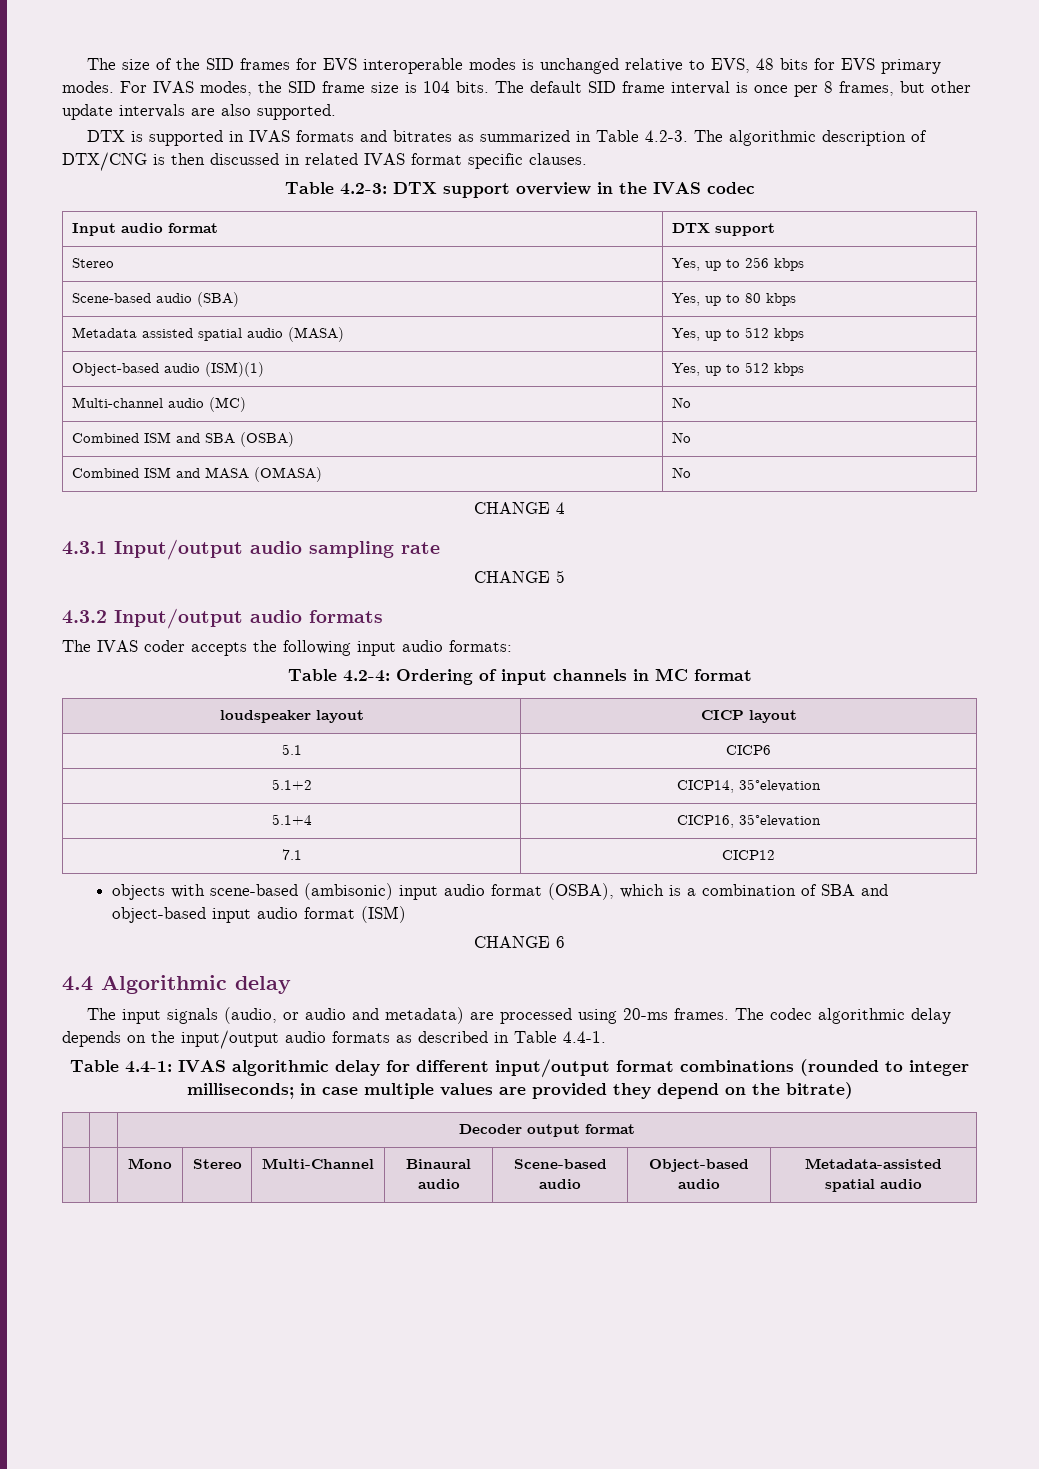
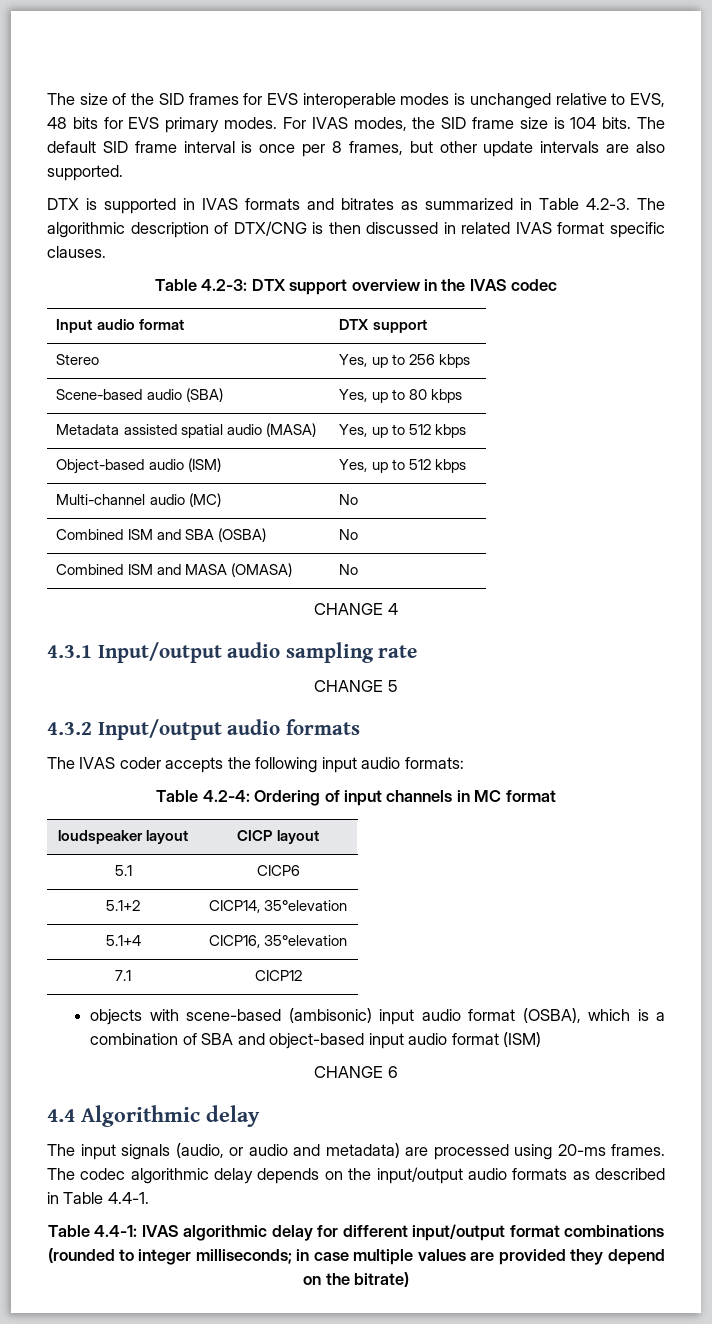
[204,362,264,377] (ISM)(1) -> [187,458,221,472] (ISM)
[459,1124,635,1137] [128,1158,172,1169] [192,1159,242,1169] [262,1158,374,1169] [406,1159,471,1169] [417,1179,460,1189] [513,1159,607,1169] [539,1179,581,1189] [649,1159,749,1172] [678,1179,720,1189] [805,1158,942,1169] [825,1179,922,1192] // | | Decoder output format // | | Mono | Stereo | Multi-Channel | Binaural audio | Scene-based audio | Object-based audio | Metadata-assisted spatial audio -> (409, 1279) none

